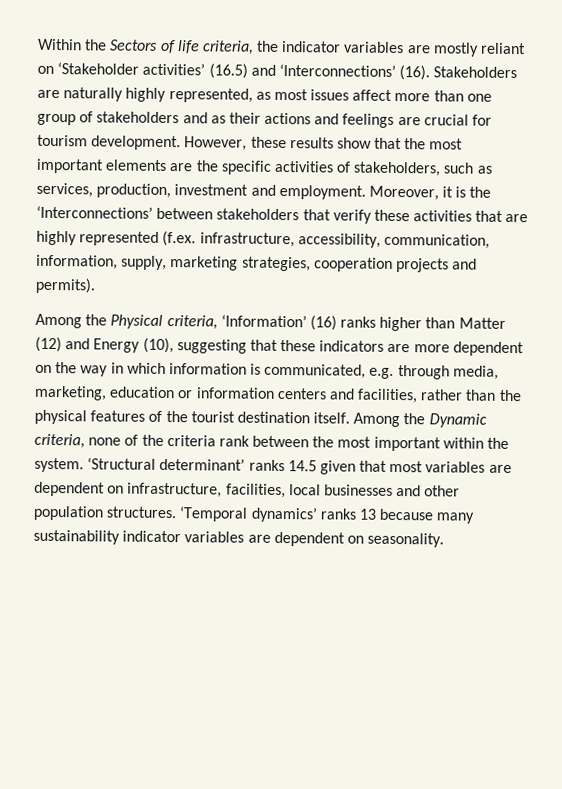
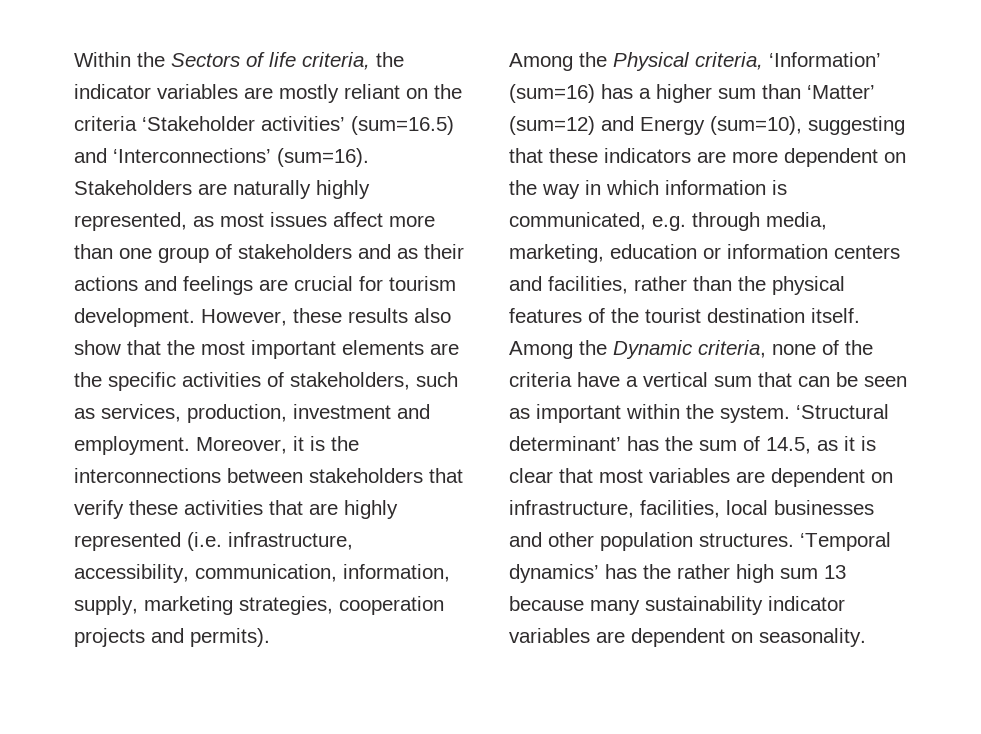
(54, 70) none -> [434,84,462,99] [74,116,137,131] the criteria
[208,63,248,79] (16.5) -> [351,116,454,135] (sum=16.5)
[399,65,431,81] (16). -> [277,148,369,167] (sum=16).
(334, 143) none -> [414,308,451,323] also
[36,205,153,219] ‘Interconnections’ -> [74,468,221,483] interconnections
[162,230,197,247] (f.ex. -> [187,532,222,551] (i.e.
[309,315,506,332] [35,336,62,353] (16) ranks higher than Matter (12) -> [509,84,875,103] [509,116,595,135] (sum=16) has a higher sum than ‘Matter’ (sum=12)
[142,337,174,354] (10), -> [710,116,802,135] (sum=10),
[218,435,372,448] rank between the most -> [577,372,907,387] [509,408,530,419] have a vertical sum that can be seen as
[248,459,356,475] ranks 14.5 given -> [627,436,876,454] [509,468,553,483] has the sum of 14.5, as it is clear
[319,508,357,520] ranks -> [605,564,818,583] has the rather high sum

